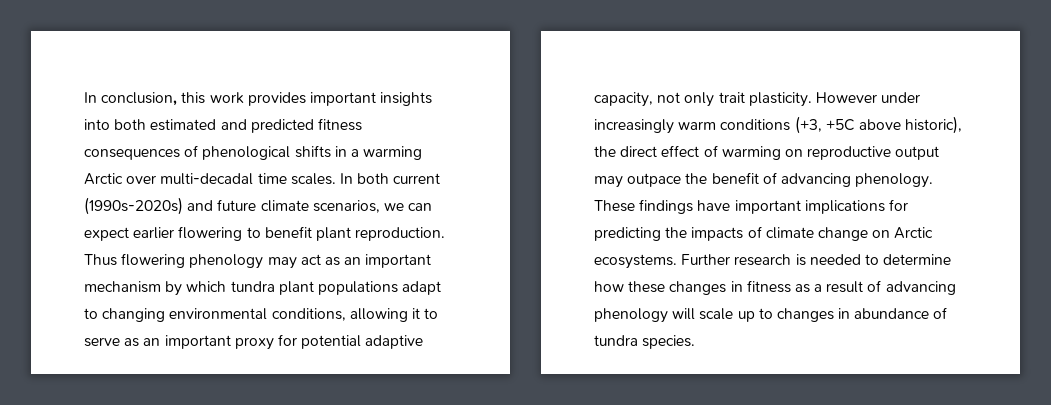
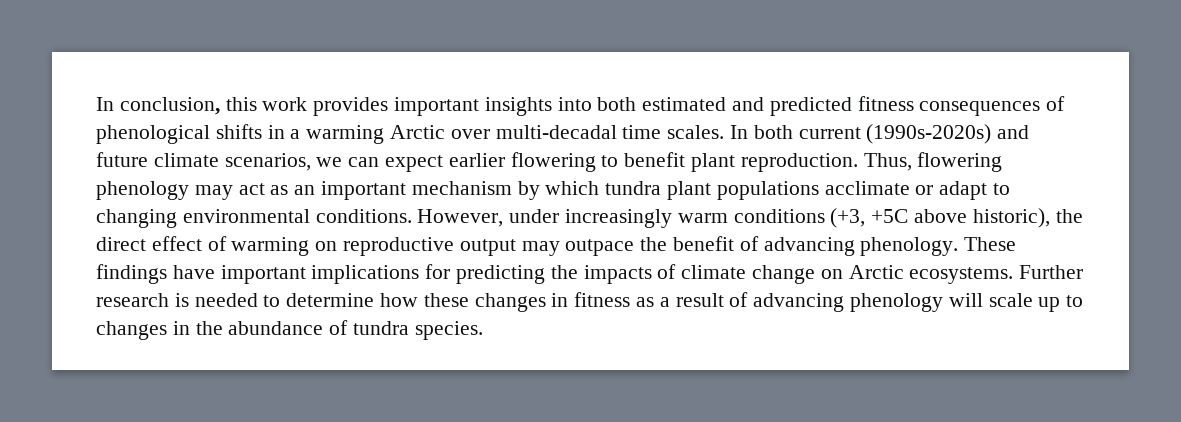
[84,254,117,266] Thus -> [863,153,912,171] Thus,
(398, 288) none -> [824,181,934,195] acclimate or
[271,308,439,322] [84,334,424,350] [594,92,877,107] conditions, allowing it to serve as an important proxy for potential adaptive capacity, not only trait plasticity. However -> [315,209,504,227] conditions. However,
(851, 313) none -> [195,321,223,335] the

